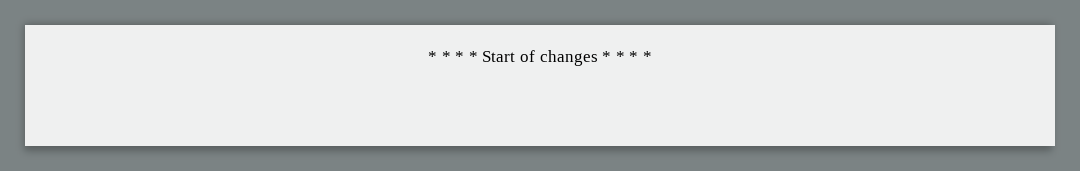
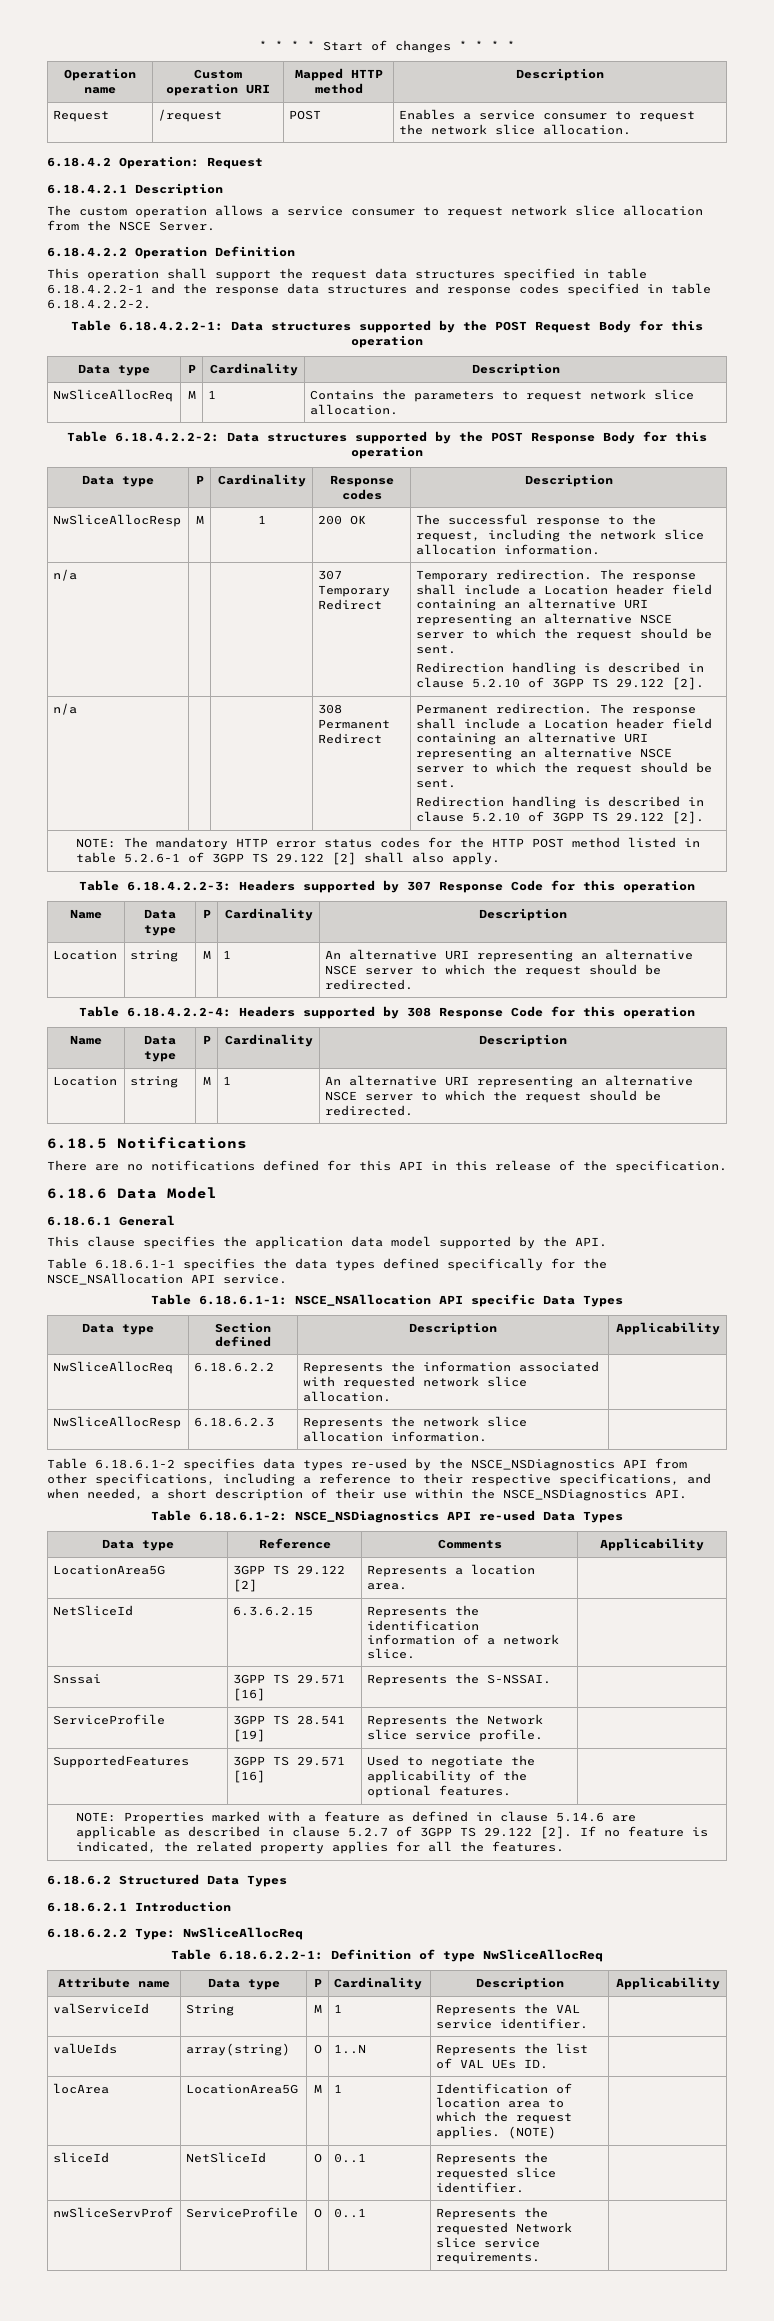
(652, 56) none -> [64,68,136,81] [84,87,116,94] [194,69,242,79] [166,83,270,96] [294,68,383,81] [314,83,363,94] [516,68,604,81] [53,110,110,122] [158,109,223,122] [289,110,322,120] [399,109,696,122] [399,124,632,135] [47,156,263,169] [47,183,223,196] [47,205,703,218] [47,220,215,231] [47,246,295,259] [47,268,647,281] [47,283,711,296] [47,299,151,309] [71,320,703,333] [351,335,423,348] [78,364,150,376] [187,364,196,373] [209,363,298,376] [471,363,560,376] [53,389,174,402] [187,390,196,399] [208,390,217,399] [310,389,695,402] [310,404,399,415] [67,431,707,444] [351,446,423,459] [82,475,154,487] [195,475,204,484] [217,474,306,487] [329,475,394,487] [341,489,382,500] [524,474,613,487] [53,514,182,527] [195,515,204,524] [257,515,266,524] [318,515,367,525] [416,514,657,527] [416,529,705,542] [416,544,601,555] [53,569,78,581] [318,570,343,580] [318,585,391,597] [318,599,383,610] [416,569,697,582] [416,584,713,595] [416,598,649,611] [416,613,673,626] [416,628,713,641] [416,645,457,654] [416,662,705,675] [416,677,705,690] [53,703,78,715] [318,704,343,714] [318,719,391,729] [318,733,383,744] [416,703,697,716] [416,718,713,729] [416,732,649,745] [416,747,673,760] [416,762,713,775] [416,779,457,788] [416,796,705,809] [416,811,705,824] [75,837,700,850] [75,852,500,865] [79,880,695,893] [70,909,102,919] [144,909,176,919] [144,925,176,936] [202,909,211,918] [224,908,313,921] [479,908,567,921] [53,950,118,960] [130,950,179,962] [202,950,211,959] [223,950,232,959] [325,949,694,962] [325,964,662,977] [325,979,414,990] [79,1006,695,1019] [70,1035,102,1045] [144,1035,176,1045] [144,1051,176,1062] [202,1035,211,1044] [224,1034,313,1047] [479,1034,567,1047] [53,1076,118,1086] [130,1076,179,1088] [202,1076,211,1085] [223,1076,232,1085] [325,1075,694,1088] [325,1090,662,1103] [325,1105,414,1116] [47,1137,247,1149] [47,1160,727,1173] [47,1187,217,1199] [47,1215,175,1226] [47,1236,607,1249] [47,1258,607,1271] [47,1273,287,1285] [151,1294,623,1307] [82,1323,154,1335] [215,1322,271,1333] [215,1336,271,1347] [409,1322,498,1335] [615,1322,720,1335] [53,1361,174,1374] [194,1362,275,1372] [303,1361,600,1374] [303,1376,528,1389] [303,1391,392,1402] [53,1416,182,1429] [194,1417,275,1427] [303,1416,528,1429] [303,1431,488,1442] [47,1458,687,1471] [47,1473,711,1486] [47,1488,687,1501] [151,1510,623,1523] [101,1539,174,1551] [258,1538,331,1549] [437,1539,502,1549] [600,1538,704,1551] [53,1565,166,1575] [233,1565,346,1575] [233,1579,258,1592] [367,1564,536,1577] [367,1583,408,1590] [53,1605,134,1616] [233,1606,314,1616] [367,1605,480,1618] [367,1620,480,1631] [367,1634,560,1645] [367,1648,416,1659] [53,1674,102,1684] [233,1674,346,1684] [233,1688,266,1701] [367,1673,552,1686] [53,1714,166,1725] [233,1715,346,1725] [233,1729,266,1742] [367,1714,544,1727] [367,1729,544,1742] [53,1755,190,1768] [233,1756,346,1766] [233,1770,266,1783] [367,1755,536,1768] [367,1770,528,1783] [367,1785,512,1798] [75,1811,636,1824] [75,1826,708,1839] [75,1841,564,1854] [47,1874,287,1887] [47,1901,231,1912] [47,1927,303,1940] [171,1949,603,1962] [58,1977,170,1988] [207,1978,280,1990] [313,1978,322,1987] [334,1977,423,1990] [475,1977,564,1990] [615,1977,720,1990] [53,2003,150,2014] [186,2004,235,2016] [313,2004,322,2013] [334,2004,343,2013] [436,2003,581,2016] [436,2018,589,2029] [53,2043,118,2054] [186,2043,291,2056] [313,2044,322,2054] [334,2044,367,2054] [436,2043,589,2056] [436,2058,549,2069] [53,2083,110,2094] [186,2084,299,2094] [313,2084,322,2093] [334,2084,343,2093] [436,2083,573,2094] [436,2097,565,2108] [436,2111,573,2124] [436,2126,557,2139] [53,2152,110,2163] [186,2152,267,2163] [313,2153,322,2163] [334,2153,367,2163] [436,2152,549,2165] [436,2167,557,2180] [436,2182,525,2193] [53,2207,174,2218] [186,2207,299,2218] [313,2208,322,2218] [334,2208,367,2218] [436,2207,549,2220] [436,2222,573,2235] [436,2237,541,2248] [436,2252,541,2264] // Operation name | Custom operation URI | Mapped HTTP method | Description // Request | /request | POST | Enables a service consumer to request the network slice allocation. // 6.18.4.2 Operation: Request // 6.18.4.2.1 Description // The custom operation allows a service consumer to request network slice allocation from the NSCE Server. // 6.18.4.2.2 Operation Definition // This operation shall support the request data structures specified in table 6.18.4.2.2-1 and the response data structures and response codes specified in table 6.18.4.2.2-2. // Table 6.18.4.2.2-1: Data structures supported by the POST Request Body for this operation // Data type | P | Cardinality | Description // NwSliceAllocReq | M | 1 | Contains the parameters to request network slice allocation. // Table 6.18.4.2.2-2: Data structures supported by the POST Response Body for this operation // Data type | P | Cardinality | Response codes | Description // NwSliceAllocResp | M | 1 | 200 OK | The successful response to the request, including the network slice allocation information. // n/a | | | 307 Temporary Redirect | Temporary redirection. The response shall include a Location header field containing an alternative URI representing an alternative NSCE server to which the request should be sent. // Redirection handling is described in clause 5.2.10 of 3GPP TS 29.122 [2]. // n/a | | | 308 Permanent Redirect | Permanent redirection. The response shall include a Location header field containing an alternative URI representing an alternative NSCE server to which the request should be sent. // Redirection handling is described in clause 5.2.10 of 3GPP TS 29.122 [2]. // NOTE: The mandatory HTTP error status codes for the HTTP POST method listed in table 5.2.6-1 of 3GPP TS 29.122 [2] shall also apply. // Table 6.18.4.2.2-3: Headers supported by 307 Response Code for this operation // Name | Data type | P | Cardinality | Description // Location | string | M | 1 | An alternative URI representing an alternative NSCE server to which the request should be redirected. // Table 6.18.4.2.2-4: Headers supported by 308 Response Code for this operation // Name | Data type | P | Cardinality | Description // Location | string | M | 1 | An alternative URI representing an alternative NSCE server to which the request should be redirected. // 6.18.5 Notifications // There are no notifications defined for this API in this release of the specification. // 6.18.6 Data Model // 6.18.6.1 General // This clause specifies the application data model supported by the API. // Table 6.18.6.1-1 specifies the data types defined specifically for the NSCE_NSAllocation API service. // Table 6.18.6.1-1: NSCE_NSAllocation API specific Data Types // Data type | Section defined | Description | Applicability // NwSliceAllocReq | 6.18.6.2.2 | Represents the information associated with requested network slice allocation. | // NwSliceAllocResp | 6.18.6.2.3 | Represents the network slice allocation information. | // Table 6.18.6.1-2 specifies data types re-used by the NSCE_NSDiagnostics API from other specifications, including a reference to their respective specifications, and when needed, a short description of their use within the NSCE_NSDiagnostics API. // Table 6.18.6.1-2: NSCE_NSDiagnostics API re-used Data Types // Data type | Reference | Comments | Applicability // LocationArea5G | 3GPP TS 29.122 [2] | Represents a location area. | // NetSliceId | 6.3.6.2.15 | Represents the identification information of a network slice. | // Snssai | 3GPP TS 29.571 [16] | Represents the S-NSSAI. | // ServiceProfile | 3GPP TS 28.541 [19] | Represents the Network slice service profile. | // SupportedFeatures | 3GPP TS 29.571 [16] | Used to negotiate the applicability of the optional features. | // NOTE: Properties marked with a feature as defined in clause 5.14.6 are applicable as described in clause 5.2.7 of 3GPP TS 29.122 [2]. If no feature is indicated, the related property applies for all the features. // 6.18.6.2 Structured Data Types // 6.18.6.2.1 Introduction // 6.18.6.2.2 Type: NwSliceAllocReq // Table 6.18.6.2.2-1: Definition of type NwSliceAllocReq // Attribute name | Data type | P | Cardinality | Description | Applicability // valServiceId | String | M | 1 | Represents the VAL service identifier. | // valUeIds | array(string) | O | 1..N | Represents the list of VAL UEs ID. | // locArea | LocationArea5G | M | 1 | Identification of location area to which the request applies. (NOTE) | // sliceId | NetSliceId | O | 0..1 | Represents the requested slice identifier. | // nwSliceServProf | ServiceProfile | O | 0..1 | Represents the requested Network slice service requirements. |

